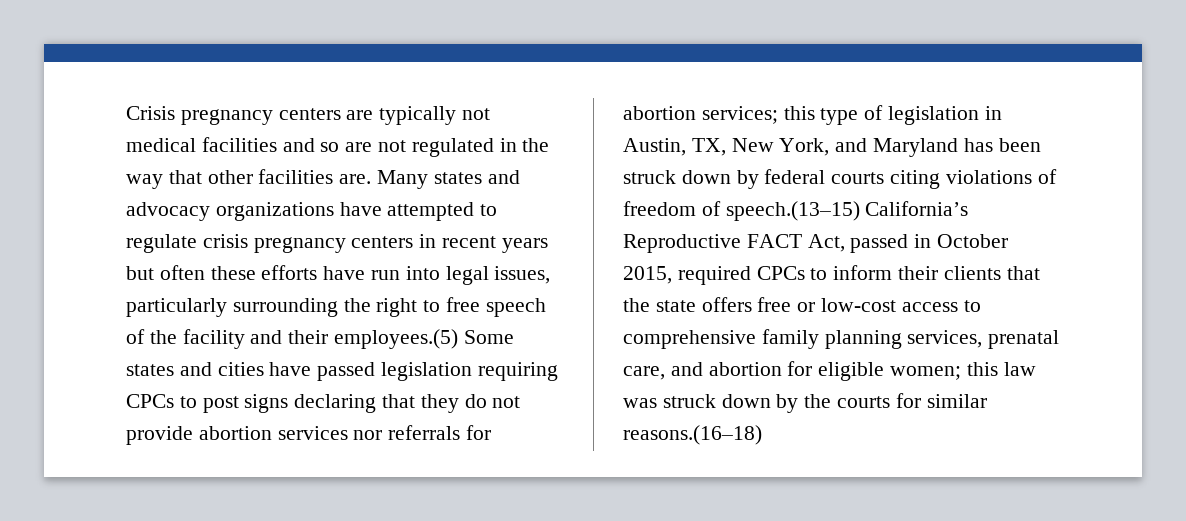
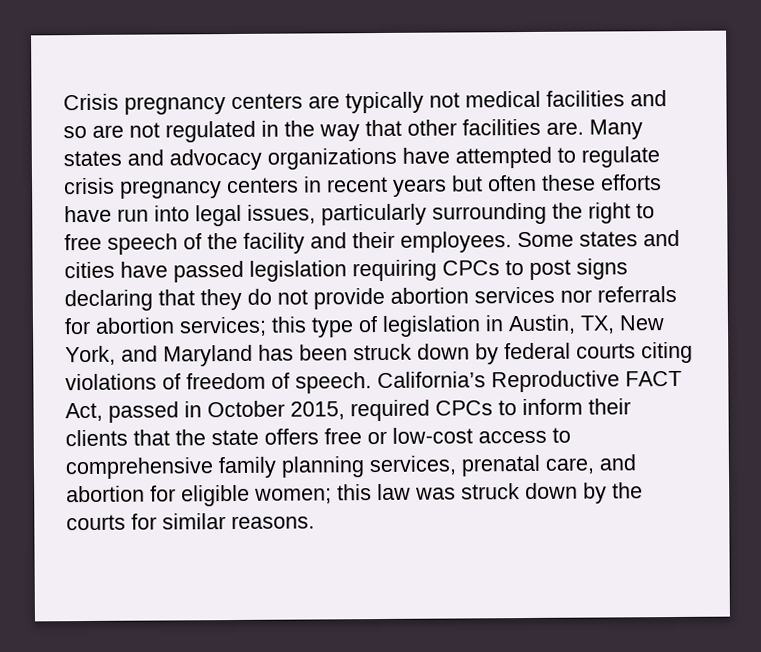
[334,329,459,349] employees.(5) -> [400,231,512,253] employees.
[725,201,860,221] speech.(13–15) -> [295,372,372,394] speech.
[623,425,762,445] reasons.(16–18) -> [231,515,315,530] reasons.

